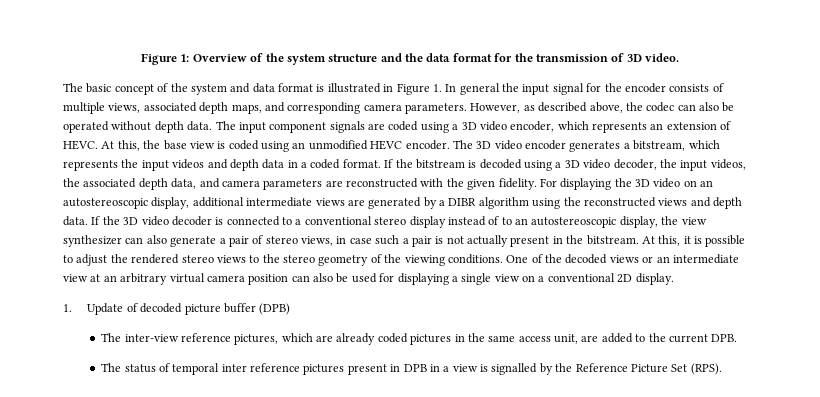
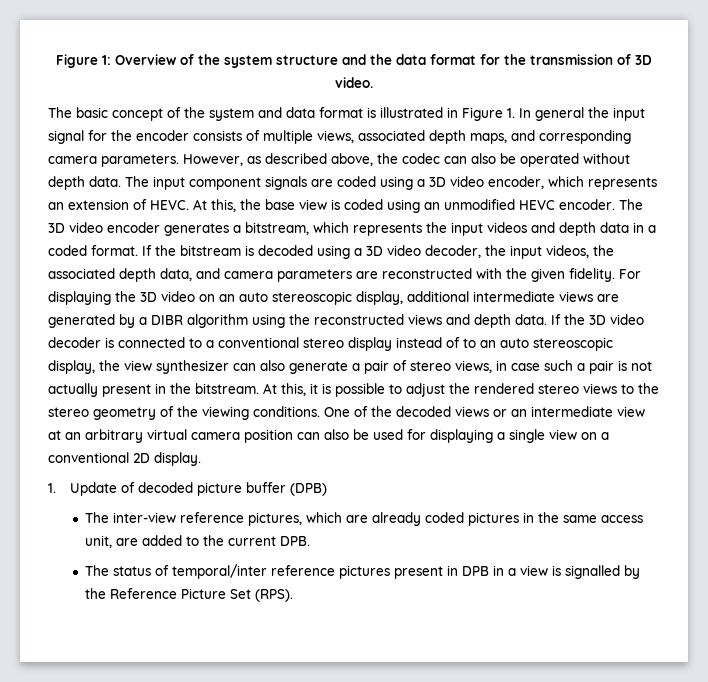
[63,198,148,209] autostereoscopic -> [239,291,352,305] auto stereoscopic
[531,217,617,228] autostereoscopic -> [500,337,613,351] auto stereoscopic
[172,363,247,375] temporal inter -> [172,564,268,579] temporal/inter

